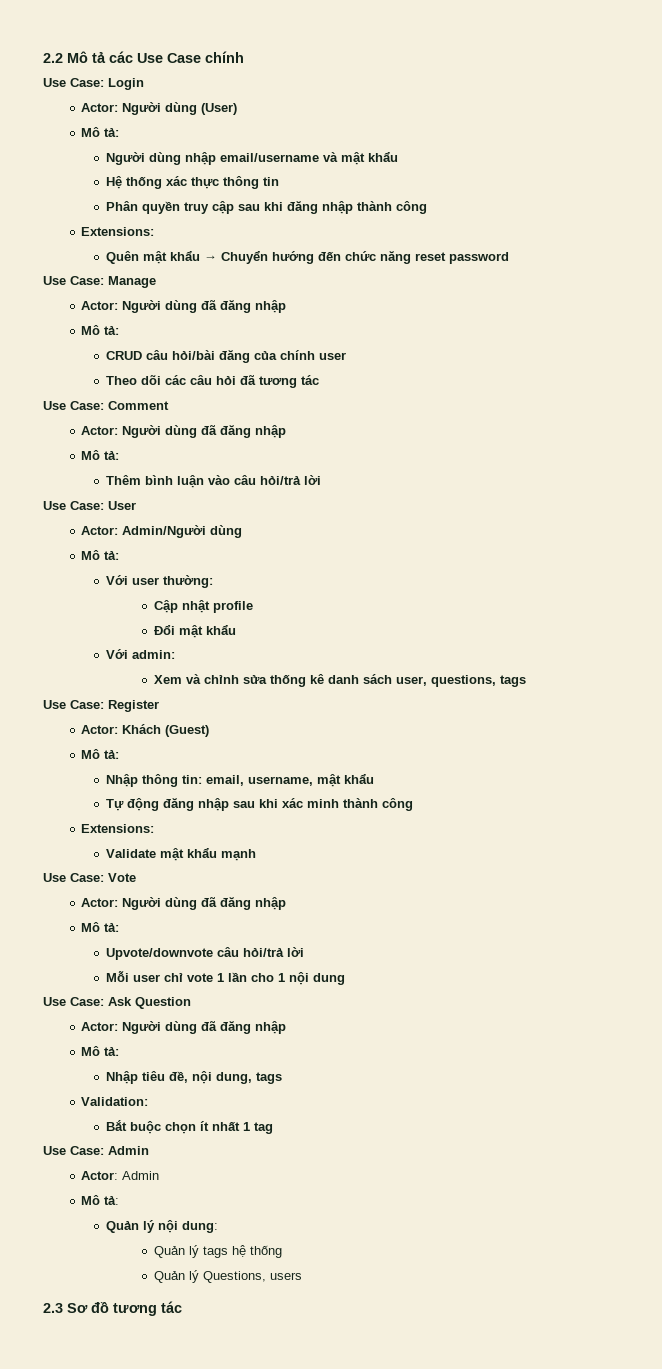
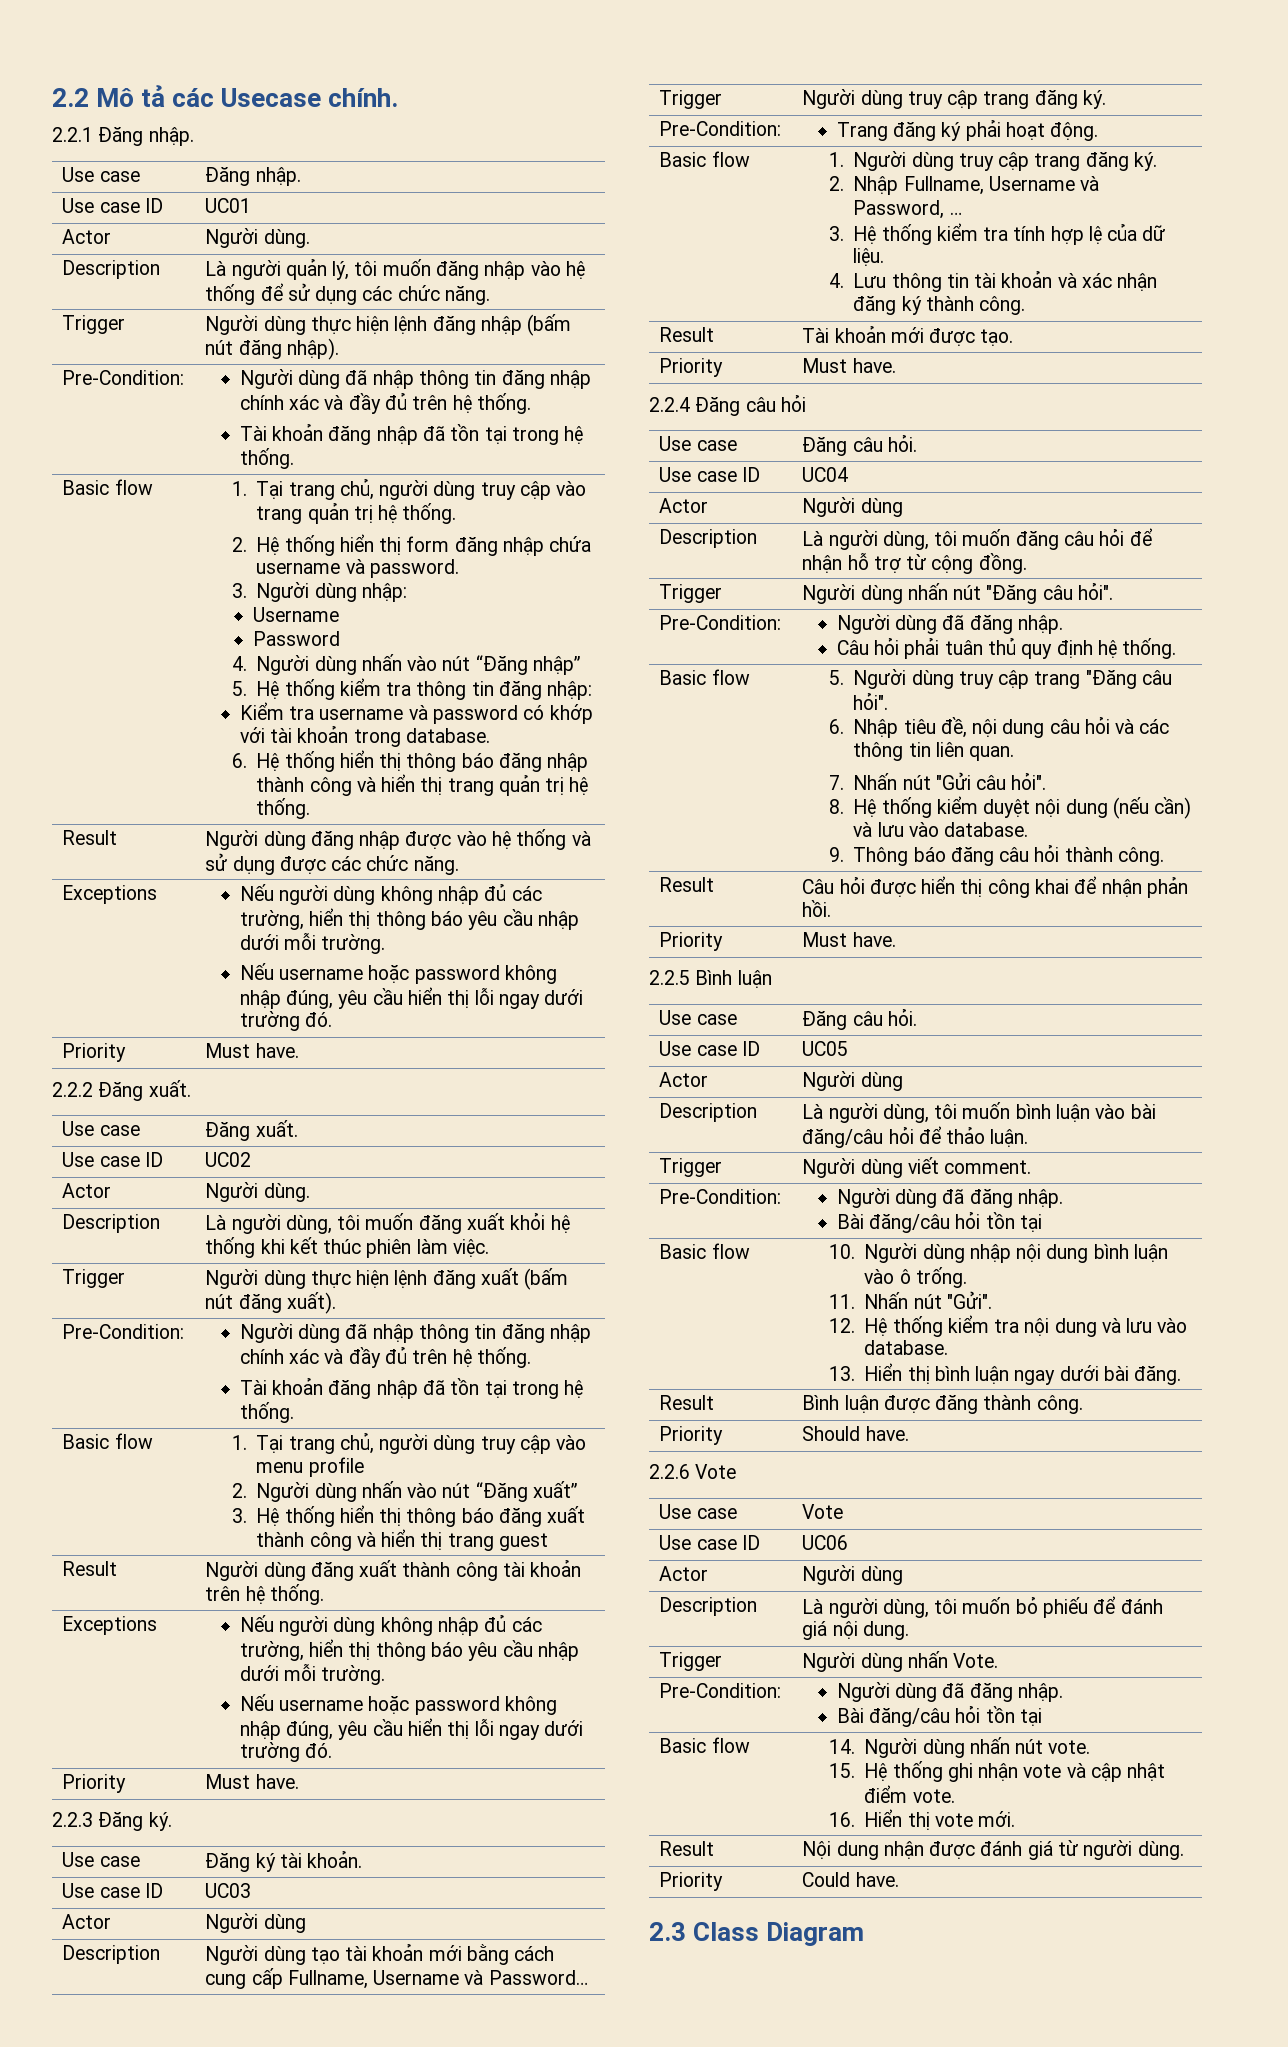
[137,51,244,63] [43,78,144,90] [81,102,238,115] [81,127,120,137] [105,151,398,165] [105,176,279,189] [105,201,427,214] [81,227,155,236] [105,250,509,264] [43,276,156,288] [81,300,287,313] [81,325,120,335] [105,350,346,363] [105,375,319,388] [43,401,169,410] [81,425,287,438] [81,450,120,460] [105,475,321,488] [43,501,136,510] [81,525,243,538] [81,550,120,560] [105,575,213,588] [154,600,254,613] [154,624,237,638] [105,649,175,659] [154,674,527,687] [43,700,159,712] [81,724,210,737] [81,749,120,759] [105,773,374,787] [105,798,413,811] [81,824,155,833] [105,847,256,861] [43,873,136,882] [81,897,287,910] [81,922,120,932] [105,947,304,960] [105,971,345,985] [43,997,191,1009] [81,1021,287,1034] [81,1046,120,1056] [105,1071,282,1084] [81,1097,149,1106] [105,1120,273,1134] [43,1146,149,1155] [81,1171,160,1180] [81,1195,120,1205] [105,1220,218,1233] [154,1245,283,1258] [154,1270,303,1283] [43,1301,182,1316] Use Case chính // Use Case: Login // Actor: Người dùng (User) // Mô tả: // Người dùng nhập email/username và mật khẩu // Hệ thống xác thực thông tin // Phân quyền truy cập sau khi đăng nhập thành công // Extensions: // Quên mật khẩu → Chuyển hướng đến chức năng reset password // Use Case: Manage // Actor: Người dùng đã đăng nhập // Mô tả: // CRUD câu hỏi/bài đăng của chính user // Theo dõi các câu hỏi đã tương tác // Use Case: Comment // Actor: Người dùng đã đăng nhập // Mô tả: // Thêm bình luận vào câu hỏi/trả lời // Use Case: User // Actor: Admin/Người dùng // Mô tả: // Với user thường: // Cập nhật profile // Đổi mật khẩu // Với admin: // Xem và chỉnh sửa thống kê danh sách user, questions, tags // Use Case: Register // Actor: Khách (Guest) // Mô tả: // Nhập thông tin: email, username, mật khẩu // Tự động đăng nhập sau khi xác minh thành công // Extensions: // Validate mật khẩu mạnh // Use Case: Vote // Actor: Người dùng đã đăng nhập // Mô tả: // Upvote/downvote câu hỏi/trả lời // Mỗi user chỉ vote 1 lần cho 1 nội dung // Use Case: Ask Question // Actor: Người dùng đã đăng nhập // Mô tả: // Nhập tiêu đề, nội dung, tags // Validation: // Bắt buộc chọn ít nhất 1 tag // Use Case: Admin // Actor: Admin // Mô tả: // Quản lý nội dung: // Quản lý tags hệ thống // Quản lý Questions, users // 2.3 Sơ đồ tương tác -> [221,88,399,107] [52,127,194,146] [62,167,140,182] [205,167,301,186] [62,198,163,213] [205,198,252,213] [62,229,112,244] [205,228,310,248] [62,260,161,279] [205,259,585,280] [205,283,490,305] [62,315,126,334] [205,314,572,336] [205,338,339,360] [62,370,185,385] [239,369,591,389] [239,393,531,414] [239,424,584,445] [239,448,294,469] [62,479,153,495] [231,479,587,500] [256,503,457,524] [231,534,592,556] [256,559,459,578] [231,582,407,602] [252,607,339,622] [252,631,340,646] [231,654,581,675] [231,678,593,700] [239,702,593,724] [239,726,490,747] [231,750,589,772] [256,774,589,796] [256,798,311,819] [62,830,118,845] [205,829,591,850] [205,853,459,875] [62,885,158,904] [239,884,542,905] [239,908,579,930] [239,932,386,954] [239,963,557,984] [239,987,584,1009] [239,1011,333,1031] [62,1043,127,1062] [205,1043,299,1058] [52,1080,191,1101] [62,1121,140,1136] [205,1120,298,1141] [62,1152,163,1167] [205,1152,252,1167] [62,1183,112,1198] [205,1182,310,1202] [62,1214,161,1233] [205,1213,570,1234] [205,1237,489,1258] [62,1269,126,1288] [205,1268,569,1290] [205,1292,336,1314] [62,1324,185,1339] [239,1323,591,1343] [239,1347,531,1368] [239,1378,584,1399] [239,1402,294,1423] [62,1433,153,1449] [231,1433,587,1454] [256,1457,364,1477] [231,1481,578,1502] [231,1505,586,1527] [256,1529,548,1551] [62,1561,118,1576] [205,1560,582,1581] [205,1584,324,1605] [62,1616,158,1635] [239,1615,542,1636] [239,1639,579,1661] [239,1663,386,1685] [239,1694,557,1715] [239,1718,584,1740] [239,1742,333,1762] [62,1774,127,1793] [205,1774,299,1789] [52,1812,172,1831] [62,1852,140,1867] [205,1851,363,1872] [62,1883,163,1898] [205,1883,252,1898] [62,1914,112,1929] [205,1913,306,1933] [62,1945,161,1964] [205,1944,555,1965] [205,1968,588,1989] [659,90,723,109] [802,89,1106,109] [659,121,782,136] [836,120,1099,141] [659,151,750,167] [828,151,1157,171] [828,176,1100,195] [853,200,962,219] [828,223,1166,245] [853,248,885,266] [828,271,1158,292] [853,296,1026,315] [659,327,715,342] [802,326,1014,346] [659,358,724,377] [802,358,896,373] [649,395,806,416] [659,436,737,451] [802,435,917,456] [659,467,760,482] [802,467,849,482] [659,498,709,513] [802,497,903,517] [659,529,758,548] [802,528,1152,550] [802,552,1027,574] [659,584,723,603] [802,583,1113,604] [659,615,782,630] [836,614,1063,634] [836,638,1177,659] [659,669,750,685] [828,669,1172,689] [853,693,889,710] [828,717,1170,738] [853,742,1015,761] [828,772,1047,790] [828,796,1192,819] [853,822,1029,837] [828,845,1164,866] [659,877,715,892] [802,876,1188,898] [802,900,832,917] [659,932,724,951] [802,932,896,947] [649,970,772,988] [659,1010,737,1025] [802,1009,917,1030] [659,1041,760,1056] [802,1041,849,1056] [659,1072,709,1087] [802,1071,903,1091] [659,1103,758,1122] [802,1102,1156,1123] [802,1126,1029,1148] [659,1158,723,1177] [802,1157,1032,1178] [659,1189,782,1204] [836,1188,1063,1208] [836,1212,1042,1233] [659,1243,750,1259] [828,1243,1168,1263] [864,1267,967,1288] [828,1291,992,1309] [828,1315,1188,1337] [864,1340,949,1355] [828,1363,1182,1385] [659,1395,715,1410] [802,1395,1083,1414] [659,1426,724,1445] [802,1426,909,1441] [649,1464,737,1479] [659,1504,737,1519] [802,1504,844,1519] [659,1535,760,1550] [802,1535,849,1550] [659,1566,709,1581] [802,1565,903,1585] [659,1597,758,1616] [802,1596,1163,1618] [802,1621,909,1640] [659,1652,723,1671] [802,1651,999,1672] [659,1683,782,1698] [836,1682,1063,1702] [836,1706,1042,1727] [659,1737,750,1753] [828,1737,1091,1758] [828,1761,1166,1782] [864,1785,955,1803] [828,1809,1016,1830] [659,1841,715,1856] [802,1840,1184,1860] [659,1872,724,1891] [802,1872,899,1887] [649,1922,865,1946] Usecase chính. // 2.2.1 Đăng nhập. // Use case | Đăng nhập. // Use case ID | UC01 // Actor | Người dùng. // Description | Là người quản lý, tôi muốn đăng nhập vào hệ thống để sử dụng các chức năng. // Trigger | Người dùng thực hiện lệnh đăng nhập (bấm nút đăng nhập). // Pre-Condition: | Người dùng đã nhập thông tin đăng nhập chính xác và đầy đủ trên hệ thống. // Tài khoản đăng nhập đã tồn tại trong hệ thống. // Basic flow | 1. Tại trang chủ, người dùng truy cập vào trang quản trị hệ thống. // 2. Hệ thống hiển thị form đăng nhập chứa username và password. // 3. Người dùng nhập: // Username // Password // 4. Người dùng nhấn vào nút “Đăng nhập” // 5. Hệ thống kiểm tra thông tin đăng nhập: // Kiểm tra username và password có khớp với tài khoản trong database. // 6. Hệ thống hiển thị thông báo đăng nhập thành công và hiển thị trang quản trị hệ thống. // Result | Người dùng đăng nhập được vào hệ thống và sử dụng được các chức năng. // Exceptions | Nếu người dùng không nhập đủ các trường, hiển thị thông báo yêu cầu nhập dưới mỗi trường. // Nếu username hoặc password không nhập đúng, yêu cầu hiển thị lỗi ngay dưới trường đó. // Priority | Must have. // 2.2.2 Đăng xuất. // Use case | Đăng xuất. // Use case ID | UC02 // Actor | Người dùng. // Description | Là người dùng, tôi muốn đăng xuất khỏi hệ thống khi kết thúc phiên làm việc. // Trigger | Người dùng thực hiện lệnh đăng xuất (bấm nút đăng xuất). // Pre-Condition: | Người dùng đã nhập thông tin đăng nhập chính xác và đầy đủ trên hệ thống. // Tài khoản đăng nhập đã tồn tại trong hệ thống. // Basic flow | 1. Tại trang chủ, người dùng truy cập vào menu profile // 2. Người dùng nhấn vào nút “Đăng xuất” // 3. Hệ thống hiển thị thông báo đăng xuất thành công và hiển thị trang guest // Result | Người dùng đăng xuất thành công tài khoản trên hệ thống. // Exceptions | Nếu người dùng không nhập đủ các trường, hiển thị thông báo yêu cầu nhập dưới mỗi trường. // Nếu username hoặc password không nhập đúng, yêu cầu hiển thị lỗi ngay dưới trường đó. // Priority | Must have. // 2.2.3 Đăng ký. // Use case | Đăng ký tài khoản. // Use case ID | UC03 // Actor | Người dùng // Description | Người dùng tạo tài khoản mới bằng cách cung cấp Fullname, Username và Password… // Trigger | Người dùng truy cập trang đăng ký. // Pre-Condition: | Trang đăng ký phải hoạt động. // Basic flow | 1. Người dùng truy cập trang đăng ký. // 2. Nhập Fullname, Username và Password, … // 3. Hệ thống kiểm tra tính hợp lệ của dữ liệu. // 4. Lưu thông tin tài khoản và xác nhận đăng ký thành công. // Result | Tài khoản mới được tạo. // Priority | Must have. // 2.2.4 Đăng câu hỏi // Use case | Đăng câu hỏi. // Use case ID | UC04 // Actor | Người dùng // Description | Là người dùng, tôi muốn đăng câu hỏi để nhận hỗ trợ từ cộng đồng. // Trigger | Người dùng nhấn nút "Đăng câu hỏi". // Pre-Condition: | Người dùng đã đăng nhập. // Câu hỏi phải tuân thủ quy định hệ thống. // Basic flow | 5. Người dùng truy cập trang "Đăng câu hỏi". // 6. Nhập tiêu đề, nội dung câu hỏi và các thông tin liên quan. // 7. Nhấn nút "Gửi câu hỏi". // 8. Hệ thống kiểm duyệt nội dung (nếu cần) và lưu vào database. // 9. Thông báo đăng câu hỏi thành công. // Result | Câu hỏi được hiển thị công khai để nhận phản hồi. // Priority | Must have. // 2.2.5 Bình luận // Use case | Đăng câu hỏi. // Use case ID | UC05 // Actor | Người dùng // Description | Là người dùng, tôi muốn bình luận vào bài đăng/câu hỏi để thảo luận. // Trigger | Người dùng viết comment. // Pre-Condition: | Người dùng đã đăng nhập. // Bài đăng/câu hỏi tồn tại // Basic flow | 10. Người dùng nhập nội dung bình luận vào ô trống. // 11. Nhấn nút "Gửi". // 12. Hệ thống kiểm tra nội dung và lưu vào database. // 13. Hiển thị bình luận ngay dưới bài đăng. // Result | Bình luận được đăng thành công. // Priority | Should have. // 2.2.6 Vote // Use case | Vote // Use case ID | UC06 // Actor | Người dùng // Description | Là người dùng, tôi muốn bỏ phiếu để đánh giá nội dung. // Trigger | Người dùng nhấn Vote. // Pre-Condition: | Người dùng đã đăng nhập. // Bài đăng/câu hỏi tồn tại // Basic flow | 14. Người dùng nhấn nút vote. // 15. Hệ thống ghi nhận vote và cập nhật điểm vote. // 16. Hiển thị vote mới. // Result | Nội dung nhận được đánh giá từ người dùng. // Priority | Could have. // 2.3 Class Diagram

